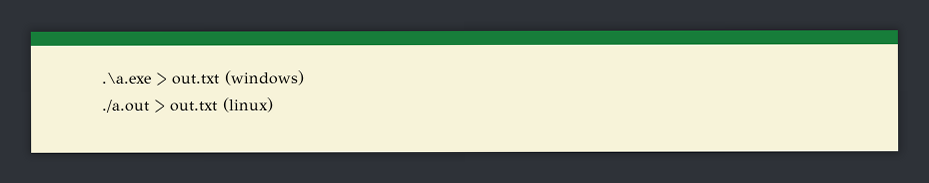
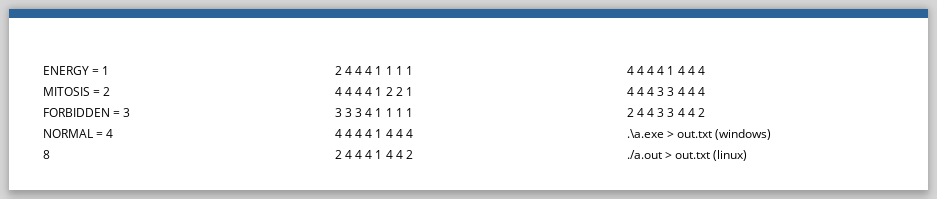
(101, 78) none -> [43,66,110,75] [43,87,111,96] [43,108,131,117] [43,129,114,138] [43,150,50,159] [335,66,413,75] [335,87,413,96] [335,108,413,117] [335,129,413,138] [335,150,413,159] [627,66,705,75] [627,87,705,96] [627,108,705,117] ENERGY = 1 // MITOSIS = 2 // FORBIDDEN = 3 // NORMAL = 4 // 8 // 2 4 4 4 1 1 1 1 // 4 4 4 4 1 2 2 1 // 3 3 3 4 1 1 1 1 // 4 4 4 4 1 4 4 4 // 2 4 4 4 1 4 4 2 // 4 4 4 4 1 4 4 4 // 4 4 4 3 3 4 4 4 // 2 4 4 3 3 4 4 2 //

